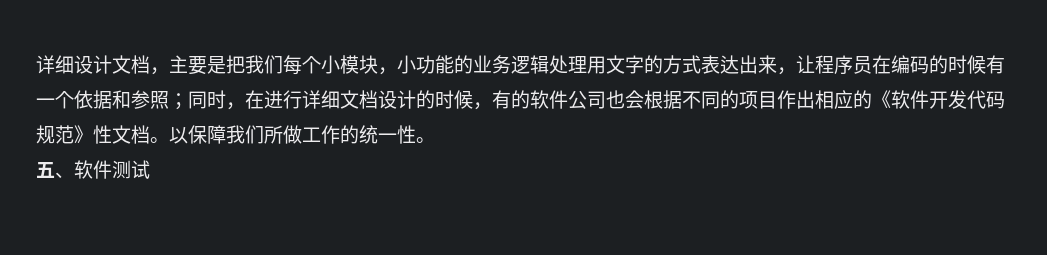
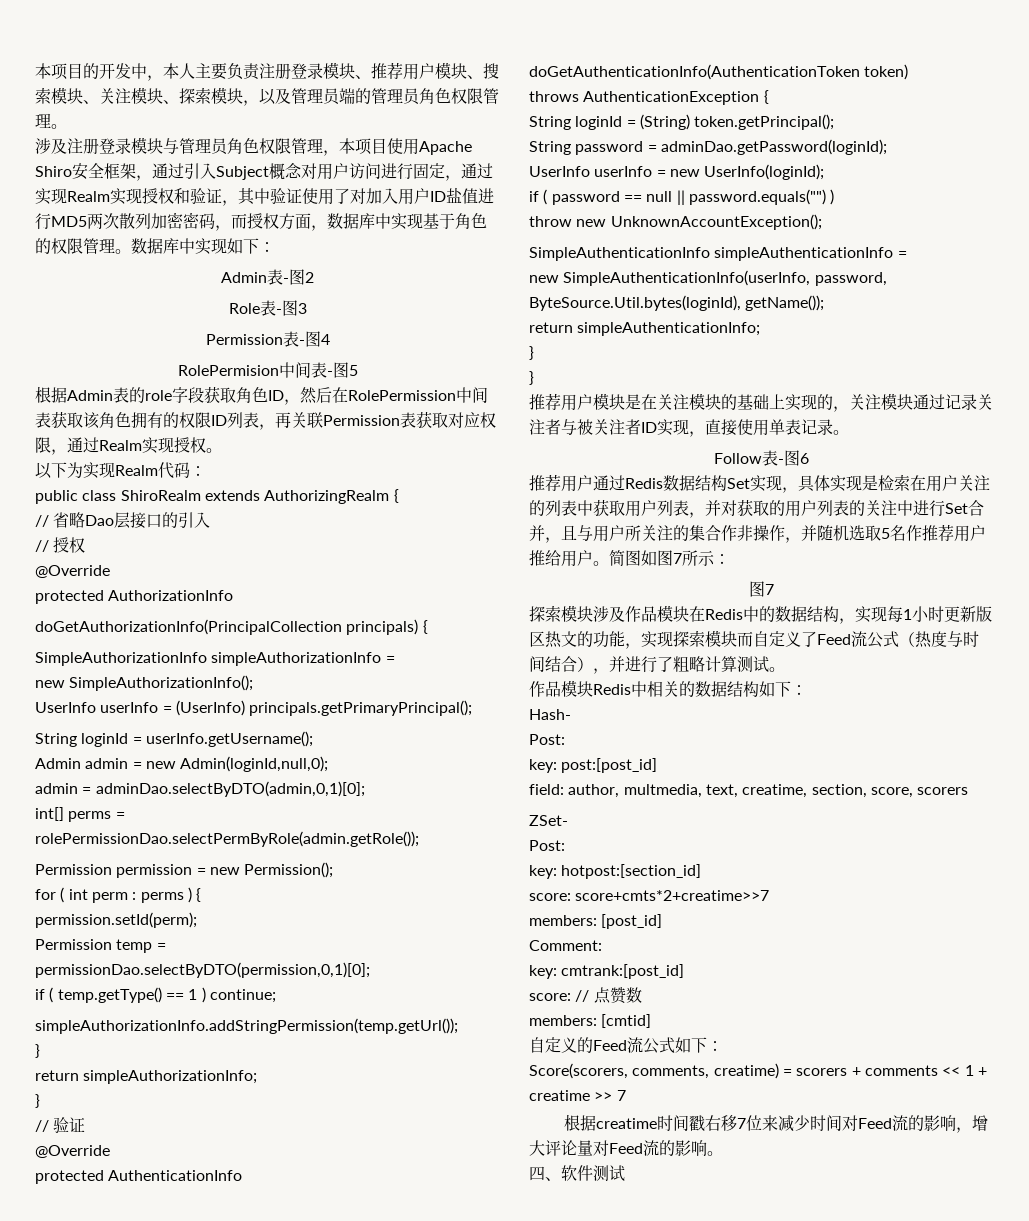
[36,55,1005,75] [36,90,1005,110] [36,125,435,144] [36,162,55,178] 详细设计文档，主要是把我们每个小模块，小功能的业务逻辑处理用文字的方式表达出来，让程序员在编码的时候有一个依据和参照；同时，在进行详细文档设计的时候，有的软件公司也会根据不同的项目作出相应的《软件开发代码规范》性文档。以保障我们所做工作的统一性。 // 五 -> [35,62,499,81] [35,87,499,106] [35,113,67,129] [35,137,472,156] [35,163,493,181] [35,187,494,206] [35,212,487,231] [35,238,275,255] [221,269,314,285] [228,300,307,316] [205,331,330,347] [177,362,358,378] [35,386,488,405] [35,411,496,430] [35,437,222,455] [35,462,206,479] [35,489,399,504] [35,512,211,529] [35,537,86,553] [35,565,110,578] [35,590,234,604] [35,619,428,635] [35,652,395,666] [35,675,254,691] [35,700,473,716] [35,731,313,747] [35,756,329,772] [35,781,365,797] [35,807,125,822] [35,831,419,847] [35,862,334,878] [35,887,202,903] [35,912,197,928] [35,939,166,953] [35,962,370,978] [35,987,276,1003] [35,1018,458,1034] [35,1044,40,1058] [35,1070,258,1084] [35,1094,40,1108] [35,1117,86,1133] [35,1145,110,1158] [35,1170,243,1184] [529,64,909,80] [529,90,769,105] [529,114,835,130] [529,139,887,155] [529,164,825,180] [529,189,835,205] [529,214,822,230] [529,247,907,261] [529,270,887,286] [529,295,825,311] [529,322,761,336] [529,346,534,360] [529,371,534,385] [529,393,993,412] [529,419,849,437] [714,450,809,466] [529,474,990,493] [529,499,984,518] [529,524,986,543] [529,550,730,567] [749,581,774,597] [529,605,992,624] [529,630,979,649] [529,656,785,674] [529,680,807,697] [529,709,571,720] [529,734,565,745] [529,758,658,773] [529,784,969,798] [529,815,568,826] [529,840,565,851] [529,864,702,879] [529,890,770,901] [529,914,663,929] [529,940,602,951] [529,964,685,979] [529,986,642,1004] [529,1014,652,1028] [529,1037,723,1054] [529,1063,987,1079] [529,1090,626,1101] [564,1114,989,1133] [529,1140,723,1156] [529,1166,545,1181] 本项目的开发中，本人主要负责注册登录模块、推荐用户模块、搜索模块、关注模块、探索模块，以及管理员端的管理员角色权限管理。 // 涉及注册登录模块与管理员角色权限管理，本项目使用Apache Shiro安全框架，通过引入Subject概念对用户访问进行固定，通过实现Realm实现授权和验证，其中验证使用了对加入用户ID盐值进行MD5两次散列加密密码，而授权方面，数据库中实现基于角色的权限管理。数据库中实现如下： // Admin表-图2 // Role表-图3 // Permission表-图4 // RolePermision中间表-图5 // 根据Admin表的role字段获取角色ID，然后在RolePermission中间表获取该角色拥有的权限ID列表，再关联Permission表获取对应权限，通过Realm实现授权。 // 以下为实现Realm代码： // public class ShiroRealm extends AuthorizingRealm { // // 省略Dao层接口的引入 // // 授权 // @Override // protected AuthorizationInfo // doGetAuthorizationInfo(PrincipalCollection principals) { // SimpleAuthorizationInfo simpleAuthorizationInfo = // new SimpleAuthorizationInfo(); // UserInfo userInfo = (UserInfo) principals.getPrimaryPrincipal(); // String loginId = userInfo.getUsername(); // Admin admin = new Admin(loginId,null,0); // admin = adminDao.selectByDTO(admin,0,1)[0]; // int[] perms = rolePermissionDao.selectPermByRole(admin.getRole()); // Permission permission = new Permission(); // for ( int perm : perms ) { // permission.setId(perm); // Permission temp = permissionDao.selectByDTO(permission,0,1)[0]; // if ( temp.getType() == 1 ) continue; // simpleAuthorizationInfo.addStringPermission(temp.getUrl()); // } // return simpleAuthorizationInfo; // } // // 验证 // @Override // protected AuthenticationInfo doGetAuthenticationInfo(AuthenticationToken token) // throws AuthenticationException { // String loginId = (String) token.getPrincipal(); // String password = adminDao.getPassword(loginId); // UserInfo userInfo = new UserInfo(loginId); // if ( password == null || password.equals("") ) // throw new UnknownAccountException(); // SimpleAuthenticationInfo simpleAuthenticationInfo = // new SimpleAuthenticationInfo(userInfo, password, ByteSource.Util.bytes(loginId), getName()); // return simpleAuthenticationInfo; // } // } // 推荐用户模块是在关注模块的基础上实现的，关注模块通过记录关注者与被关注者ID实现，直接使用单表记录。 // Follow表-图6 // 推荐用户通过Redis数据结构Set实现，具体实现是检索在用户关注的列表中获取用户列表，并对获取的用户列表的关注中进行Set合并，且与用户所关注的集合作非操作，并随机选取5名作推荐用户推给用户。简图如图7所示： // 图7 // 探索模块涉及作品模块在Redis中的数据结构，实现每1小时更新版区热文的功能，实现探索模块而自定义了Feed流公式（热度与时间结合），并进行了粗略计算测试。 // 作品模块Redis中相关的数据结构如下： // Hash- // Post: // key: post:[post_id] // field: author, multmedia, text, creatime, section, score, scorers // ZSet- // Post: // key: hotpost:[section_id] // score: score+cmts*2+creatime>>7 // members: [post_id] // Comment: // key: cmtrank:[post_id] // score: // 点赞数 // members: [cmtid] // 自定义的Feed流公式如下： // Score(scorers, comments, creatime) = scorers + comments << 1 + creatime >> 7 // 根据creatime时间戳右移7位来减少时间对Feed流的影响，增大评论量对Feed流的影响。 // 四

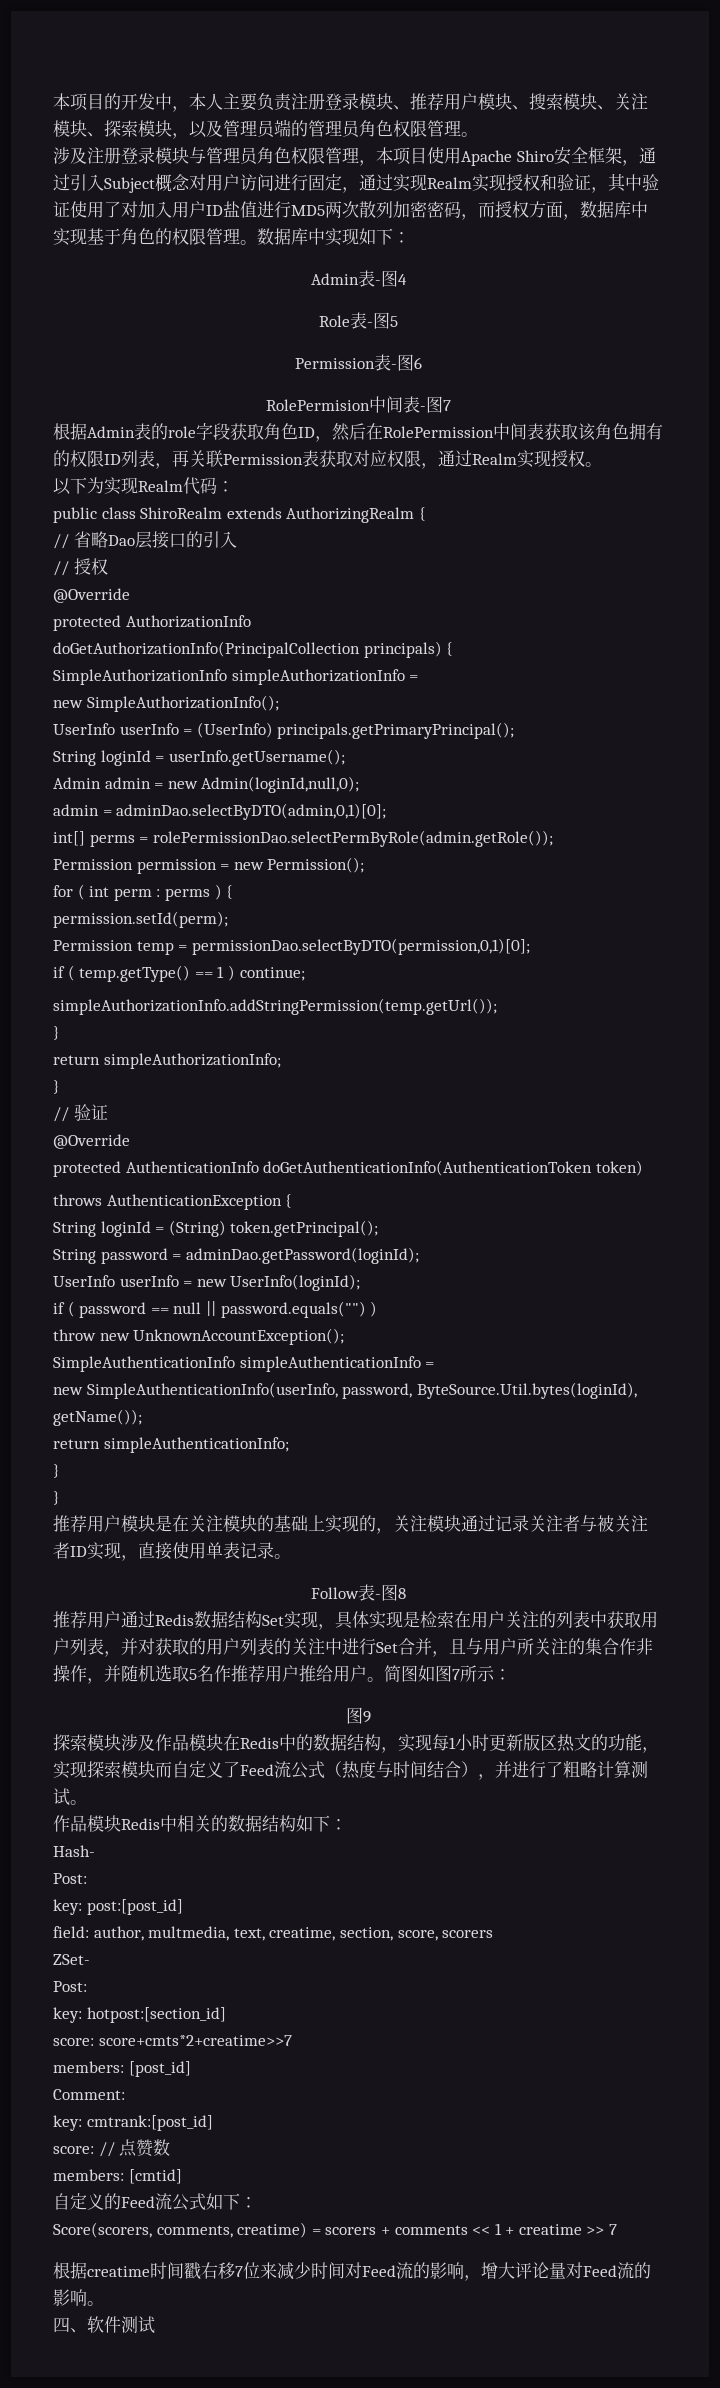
[305,272,314,283] 2 -> [397,274,407,285] 4
[297,303,307,314] 3 -> [389,316,398,327] 5
[320,334,330,345] 4 -> [413,357,422,369] 6
[348,365,358,376] 5 -> [442,400,451,411] 7
[800,453,809,464] 6 -> [397,1588,406,1599] 8
[765,584,774,595] 7 -> [362,1711,371,1723] 9

